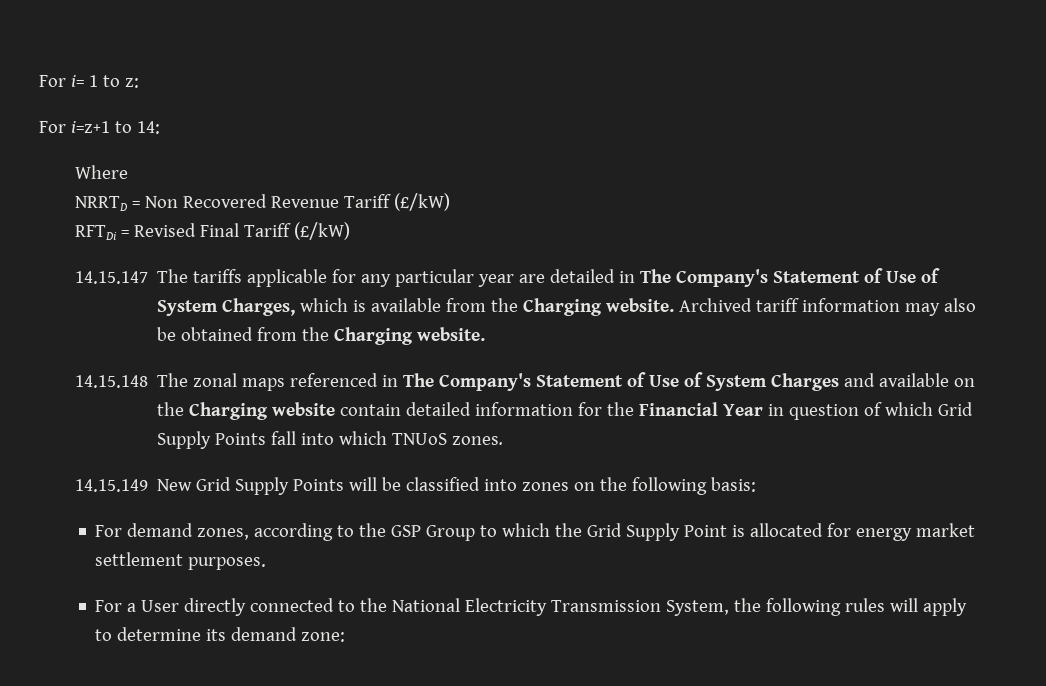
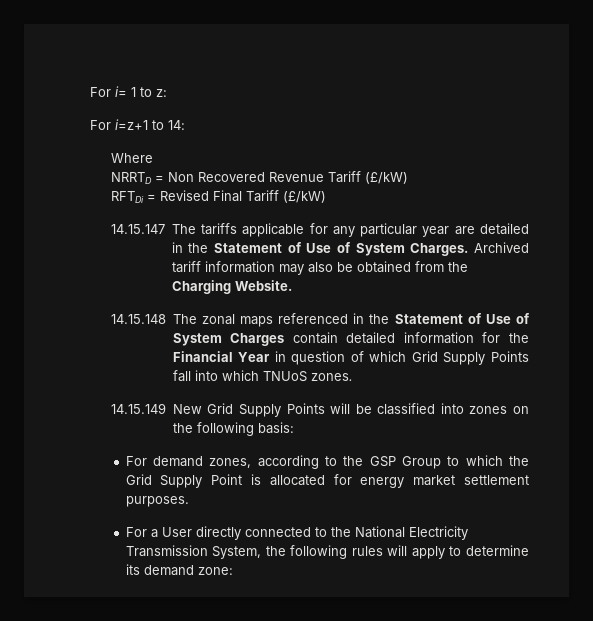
[640,268,941,287] [157,298,675,316] The Company's Statement of Use of System Charges, which is available from the Charging website. -> [188,242,469,256] the Statement of Use of System Charges.
[417,327,486,341] website. -> [234,280,292,291] Website.
[403,373,532,391] The Company's -> [369,314,390,324] the
[844,373,976,387] [157,402,336,420] and available on the Charging website -> (285, 339) none

